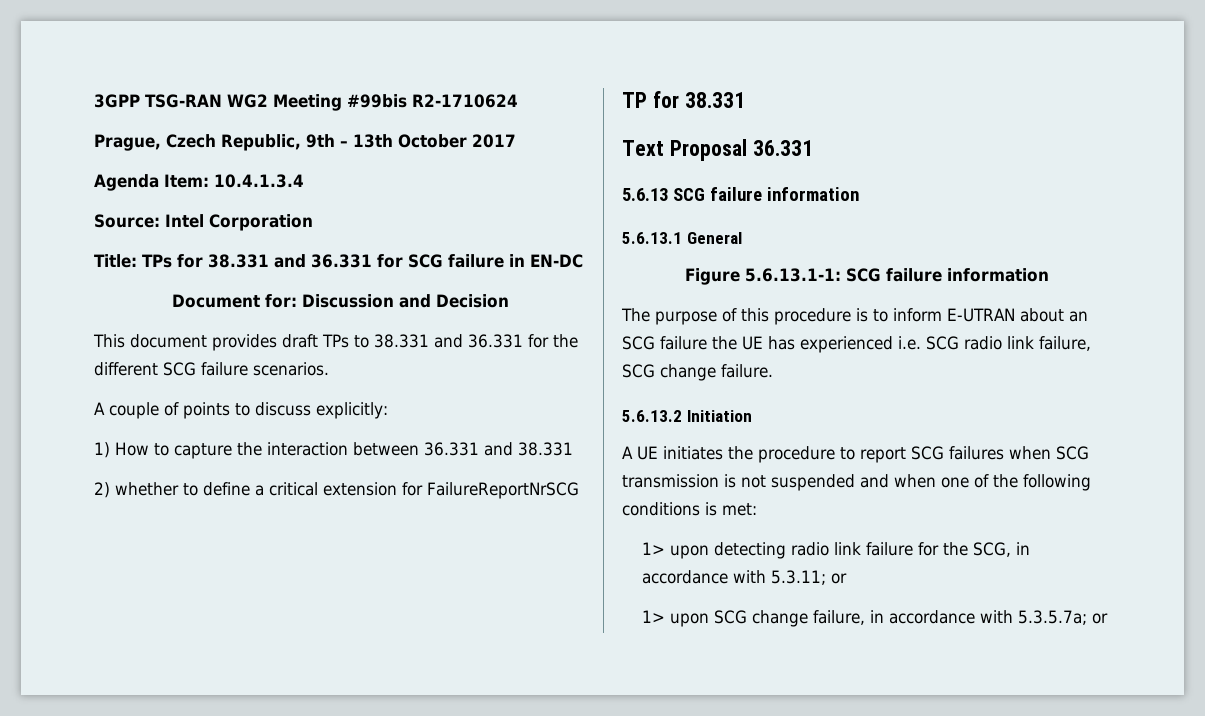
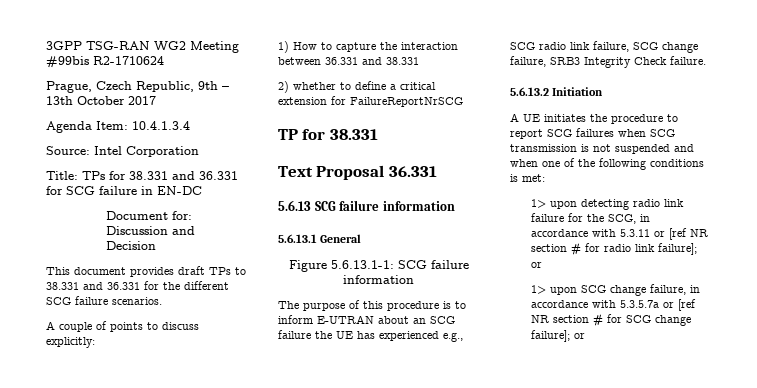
[898,336,921,350] i.e. -> [443,332,463,342] e.g.,
(716, 372) none -> [510,56,667,68] failure, SRB3 Integrity Check
[770,570,826,585] 5.3.11; -> [620,228,709,240] [531,242,698,256] 5.3.11 or [ref NR section # for radio link failure];
[1017,610,1087,625] 5.3.5.7a; -> [620,299,697,311] [531,313,692,327] [531,330,571,342] 5.3.5.7a or [ref NR section # for SCG change failure];

